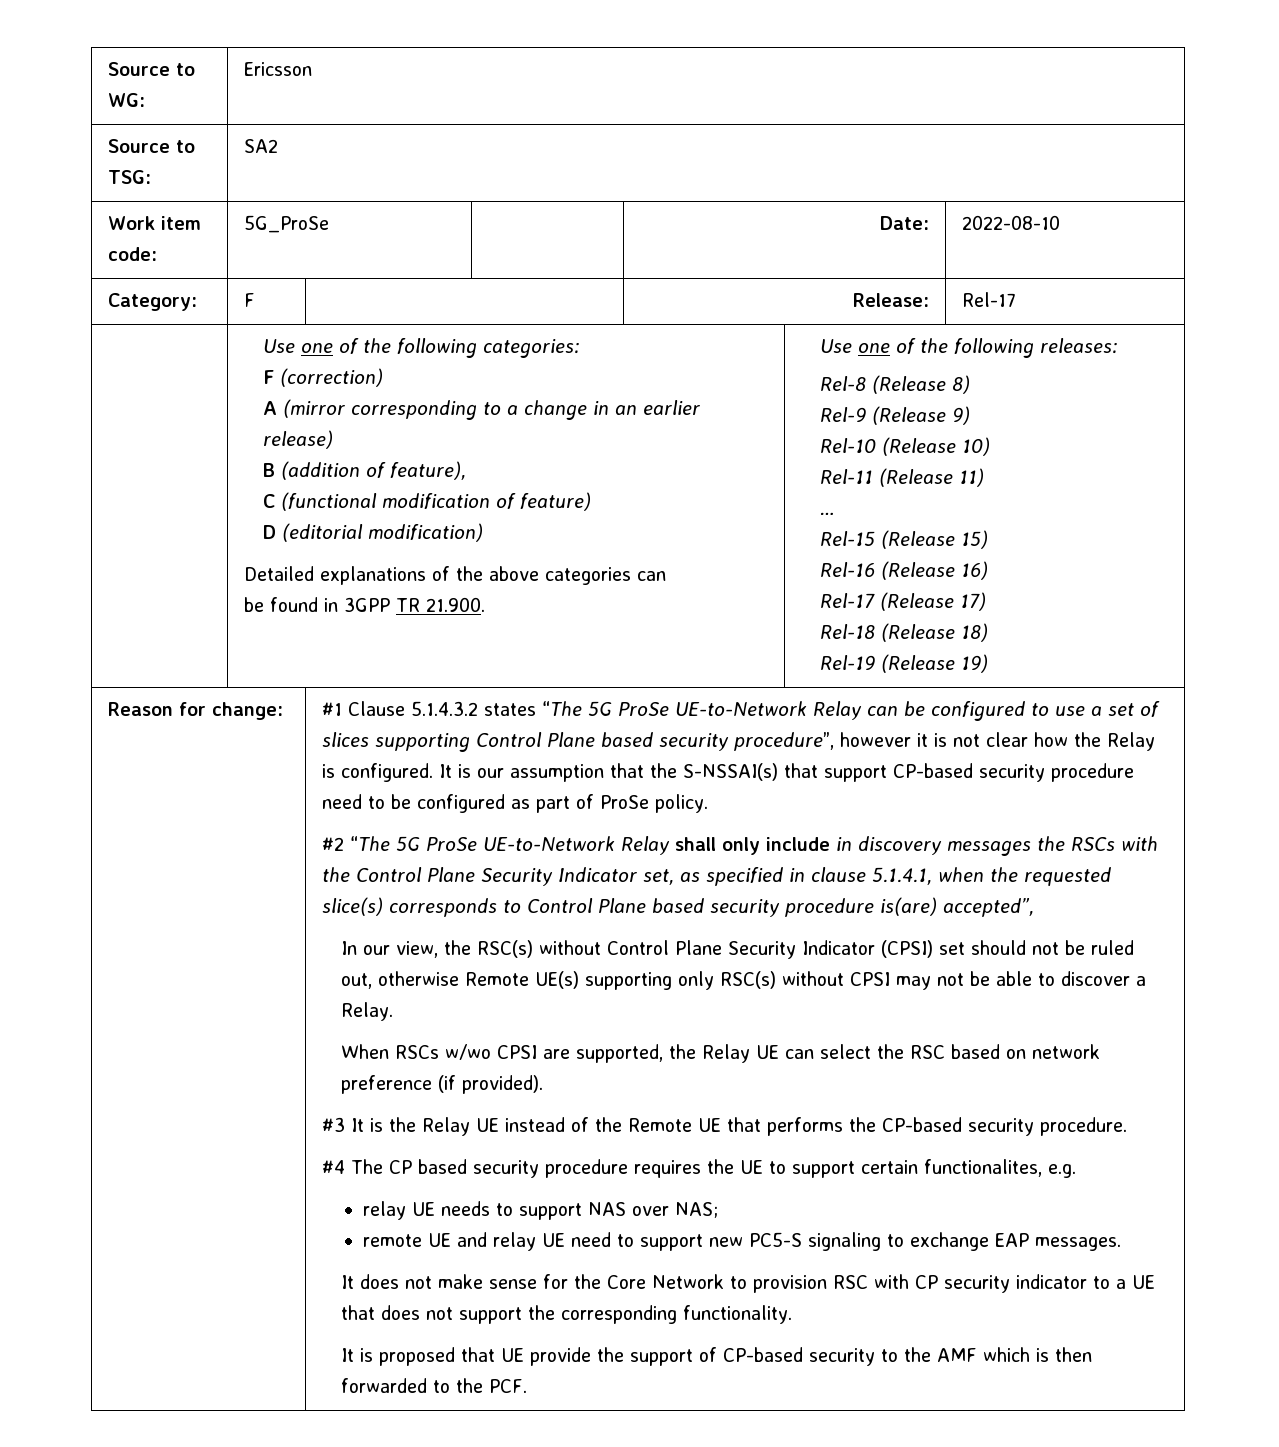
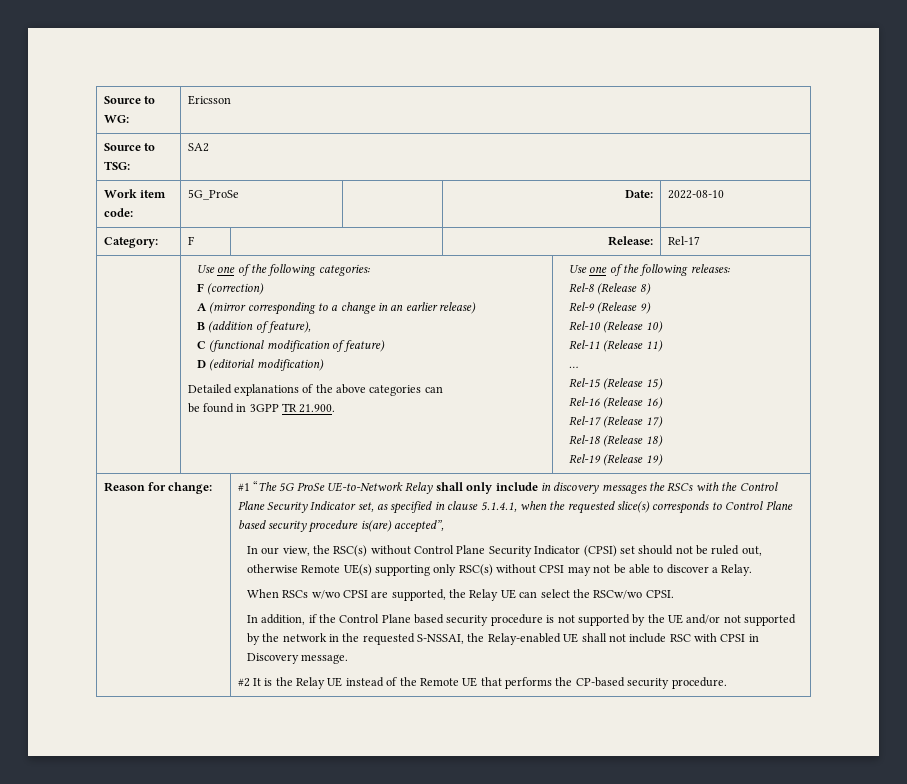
[348,701,1161,721] [322,732,1156,752] [322,763,1135,782] [322,794,709,813] [322,837,345,851] Clause 5.1.4.3.2 states “The 5G ProSe UE-to-Network Relay can be configured to use a set of slices supporting Control Plane based security procedure”, however it is not clear how the Relay is configured. It is our assumption that the S-NSSAI(s) that support CP-based security procedure need to be configured as part of ProSe policy. // #2 -> (250, 487) none
[910,1044,1101,1059] [341,1075,544,1094] [322,1117,346,1132] RSC based on network preference (if provided). // #3 -> [593,590,674,599] [246,614,797,626] [246,633,759,645] [246,653,349,664] [237,678,250,687] RSCw/wo CPSI. // In addition, if the Control Plane based security procedure is not supported by the UE and/or not supported by the network in the requested S-NSSAI, the Relay-enabled UE shall not include RSC with CPSI in Discovery message. // #2
[322,1159,1077,1178] [363,1201,719,1220] [363,1232,1122,1251] [341,1274,1156,1293] [341,1305,793,1324] [341,1347,1093,1366] [341,1378,528,1393] // #4 The CP based security procedure requires the UE to support certain functionalites, e.g. // relay UE needs to support NAS over NAS; // remote UE and relay UE need to support new PC5-S signaling to exchange EAP messages. // It does not make sense for the Core Network to provision RSC with CP security indicator to a UE that does not support the corresponding functionality. // It is proposed that UE provide the support of CP-based security to the AMF which is then forwarded to the PCF. -> (727, 683) none

